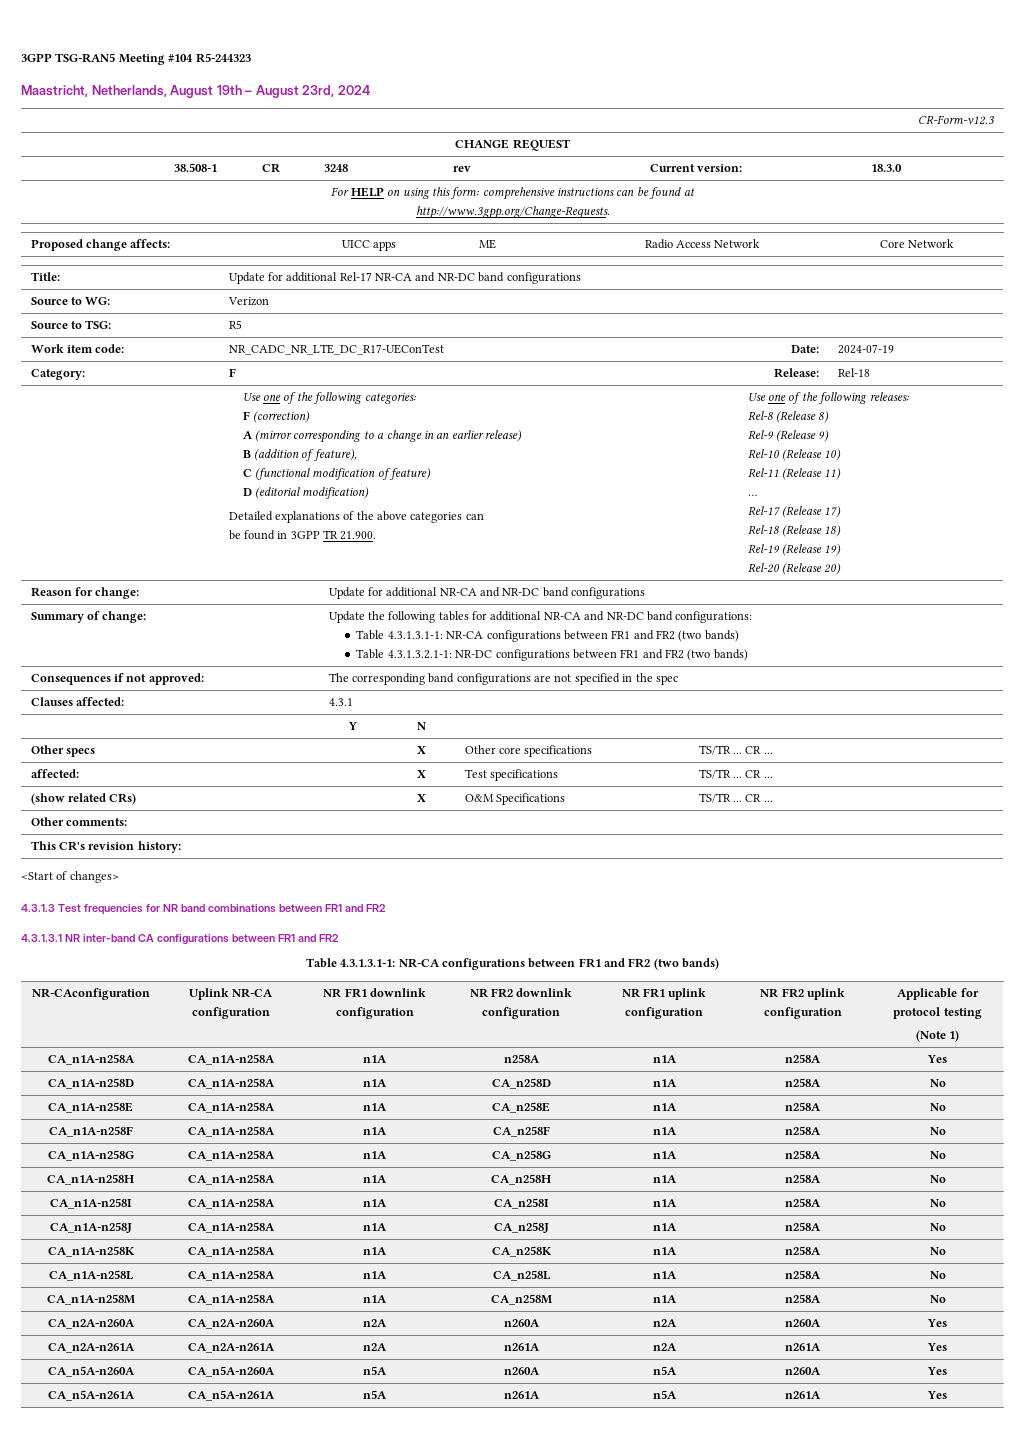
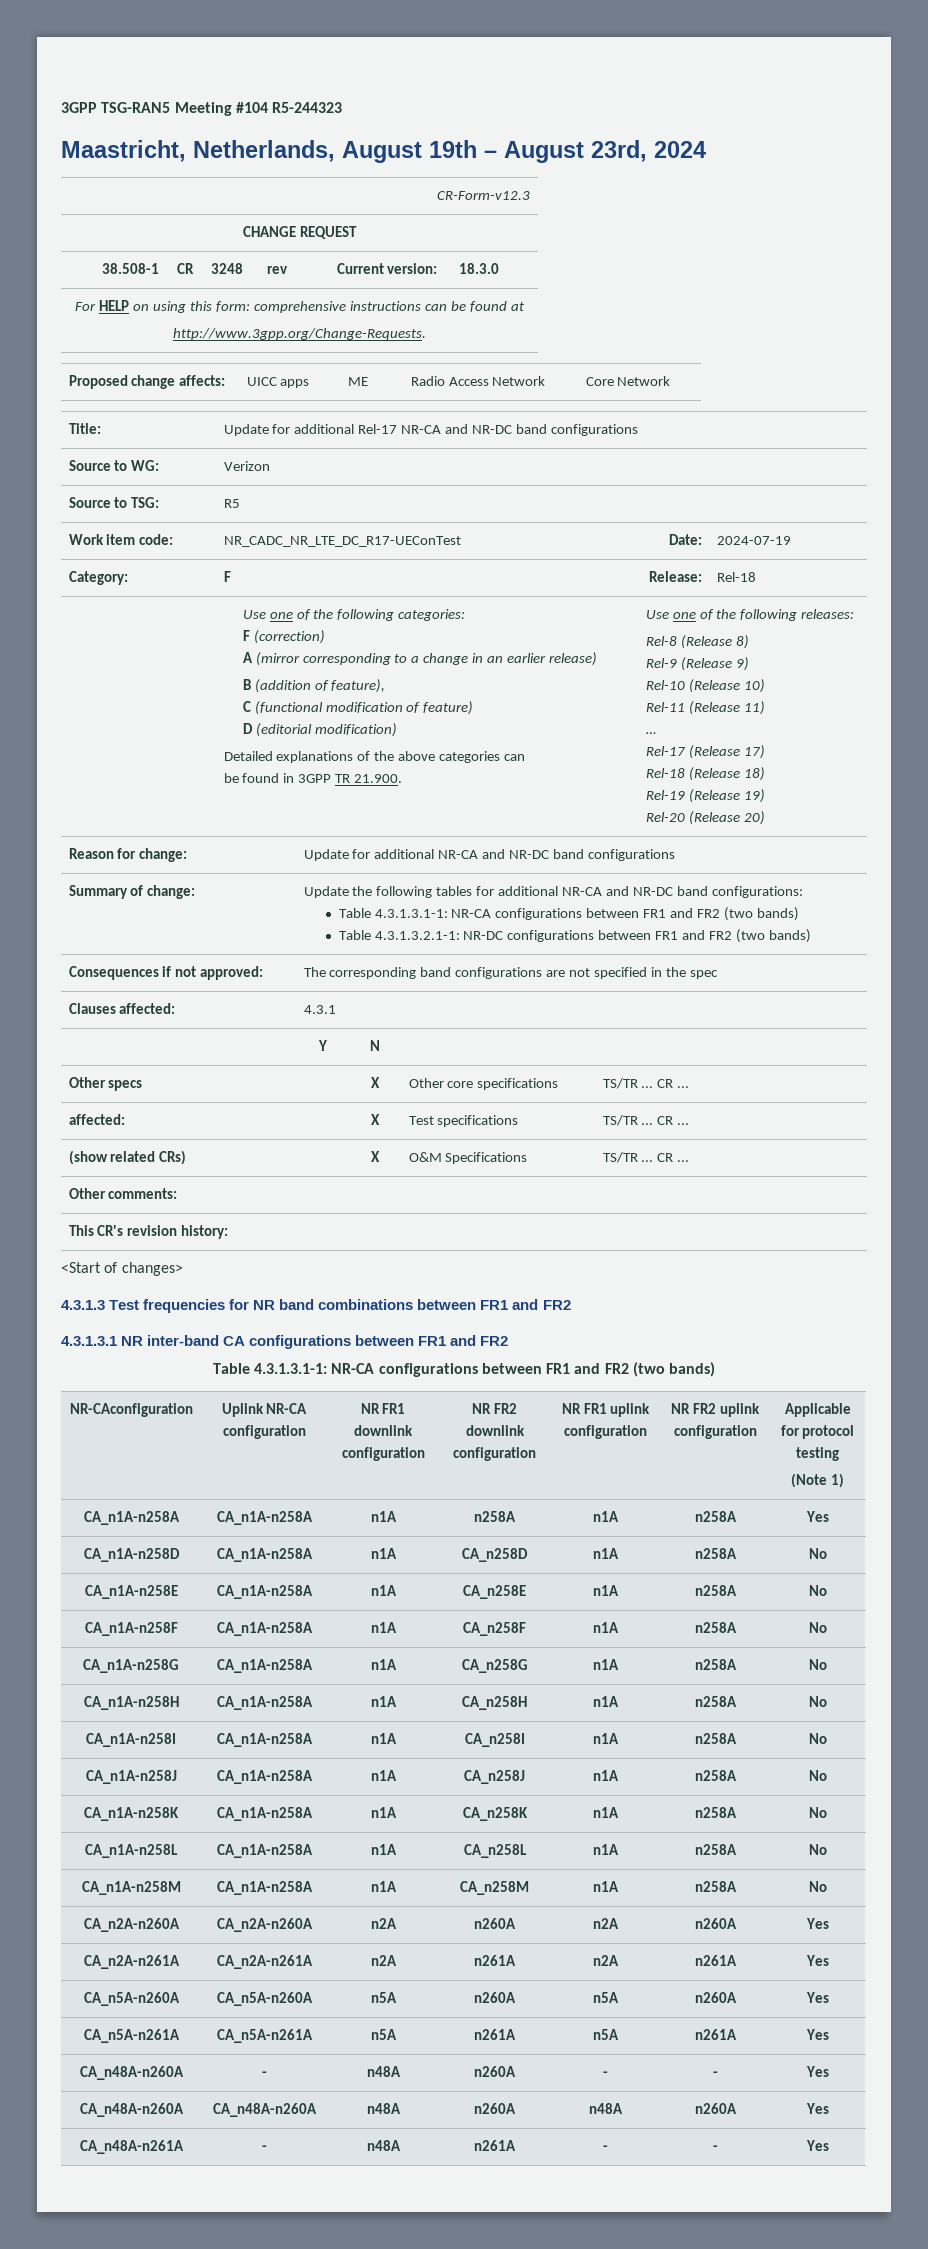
(947, 1395) none -> [79,2066,184,2080] [261,2071,267,2077] [366,2066,401,2077] [474,2066,516,2077] [603,2071,608,2077] [712,2071,718,2077] [805,2066,829,2077] [79,2103,184,2117] [212,2103,317,2117] [366,2103,401,2114] [474,2103,516,2114] [589,2103,623,2114] [694,2103,737,2114] [805,2103,829,2114] [79,2140,184,2154] [261,2145,267,2151] [366,2140,401,2151] [474,2140,516,2151] [603,2145,608,2151] [712,2145,718,2151] [805,2140,829,2151] // CA_n48A-n260A | - | n48A | n260A | - | - | Yes // CA_n48A-n260A | CA_n48A-n260A | n48A | n260A | n48A | n260A | Yes // CA_n48A-n261A | - | n48A | n261A | - | - | Yes

